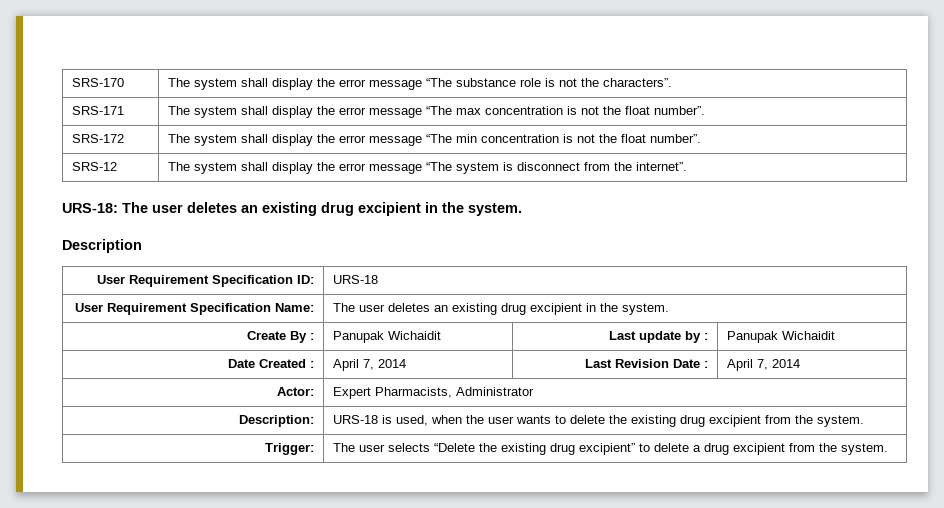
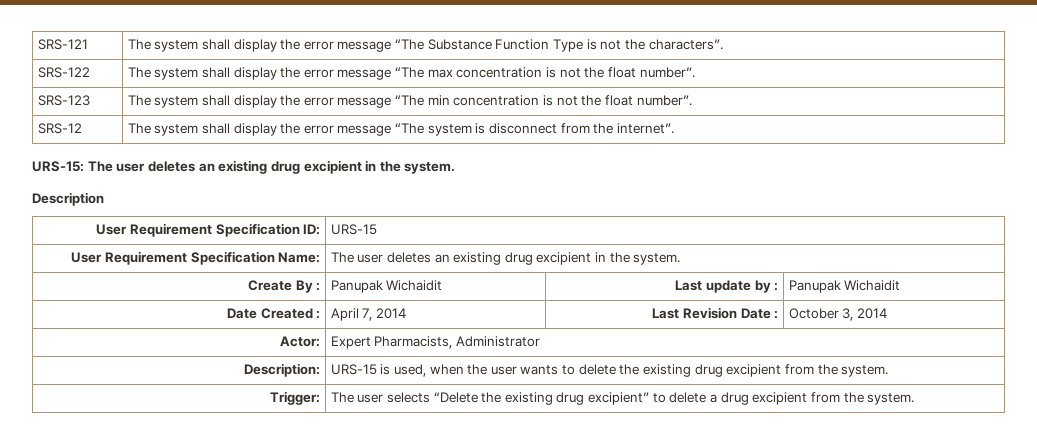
[71,78,124,87] [167,78,541,90] SRS-170 | The system shall display the error message “The substance role -> [37,39,88,50] [127,39,584,52] SRS-121 | The system shall display the error message “The Substance Function Type
[71,106,124,115] SRS-171 -> [37,67,90,78] SRS-122
[71,134,124,143] SRS-172 -> [37,95,90,106] SRS-123
[62,203,118,213] URS-18: -> [32,161,84,172] URS-15:
[332,275,378,284] URS-18 -> [330,224,377,235] URS-15
[726,359,768,371] April 7, -> [788,308,854,321] October 3,
[332,415,378,424] URS-18 -> [330,364,377,375] URS-15

